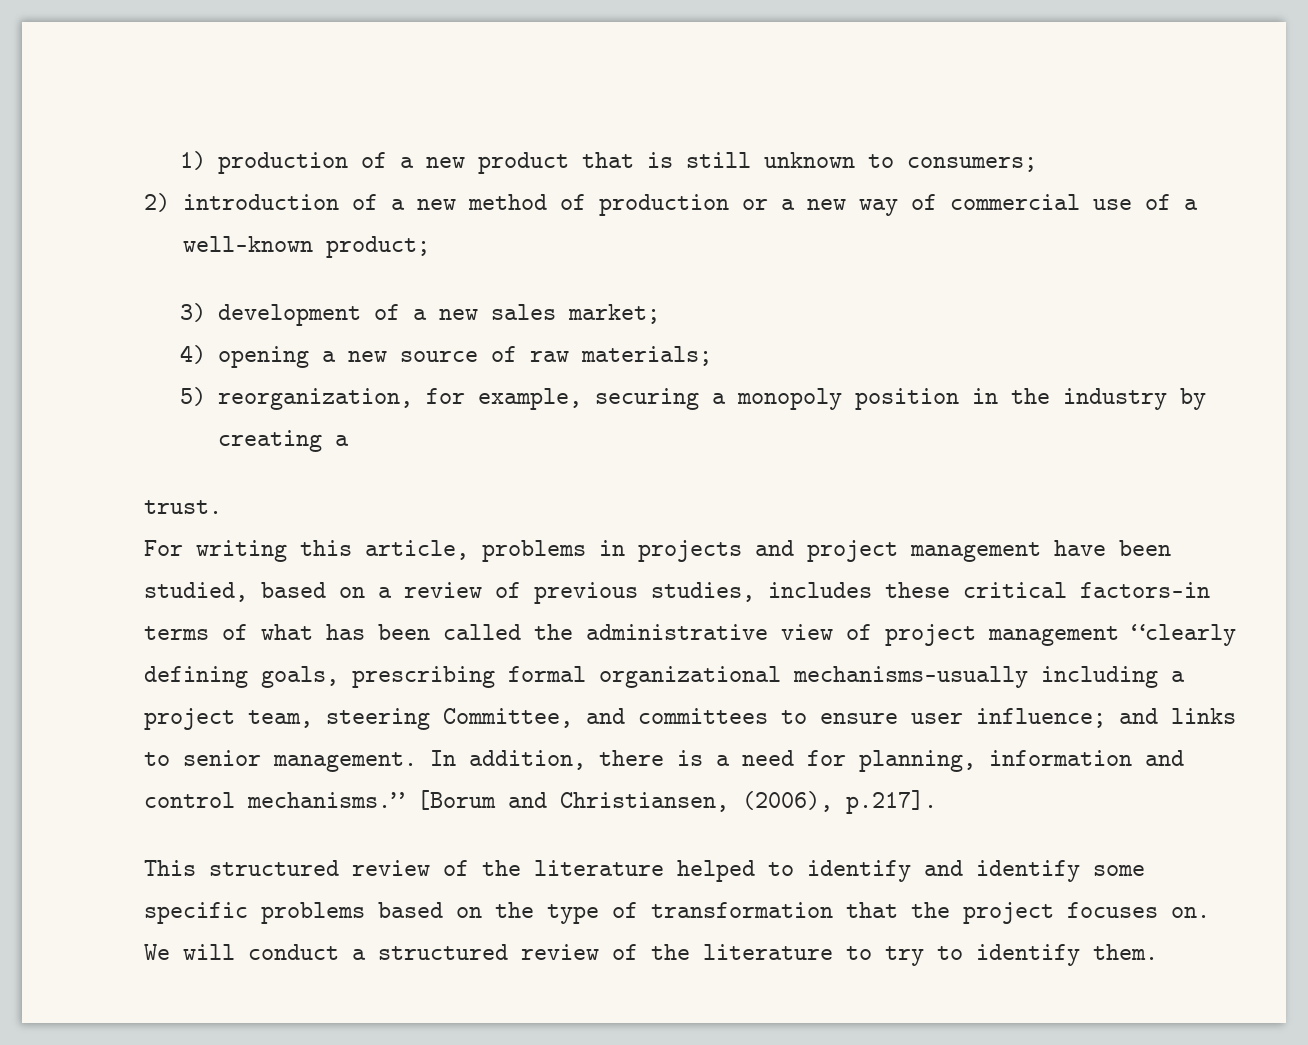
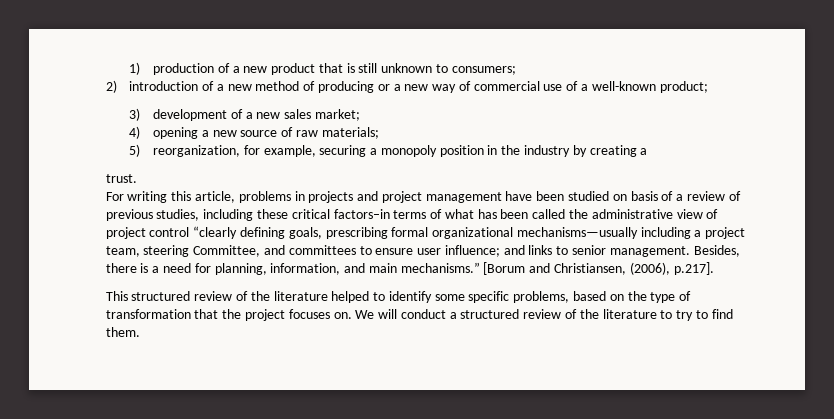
[598,194,729,216] production -> [317,81,374,93] producing
[144,582,366,602] studied, based on -> [568,191,674,201] studied on basis of
[768,582,873,598] includes -> [203,209,254,221] including
[988,626,1120,646] management -> [149,227,190,237] control
[430,750,587,770] In addition, -> [693,245,740,257] Besides,
[989,750,1185,766] [144,792,236,808] information and control -> [270,263,397,275] information, and main
[924,860,1081,882] and identify -> (432, 297) none
[261,902,366,924] problems -> [513,291,570,303] problems,
[976,944,1081,966] identify -> [711,309,733,319] find

